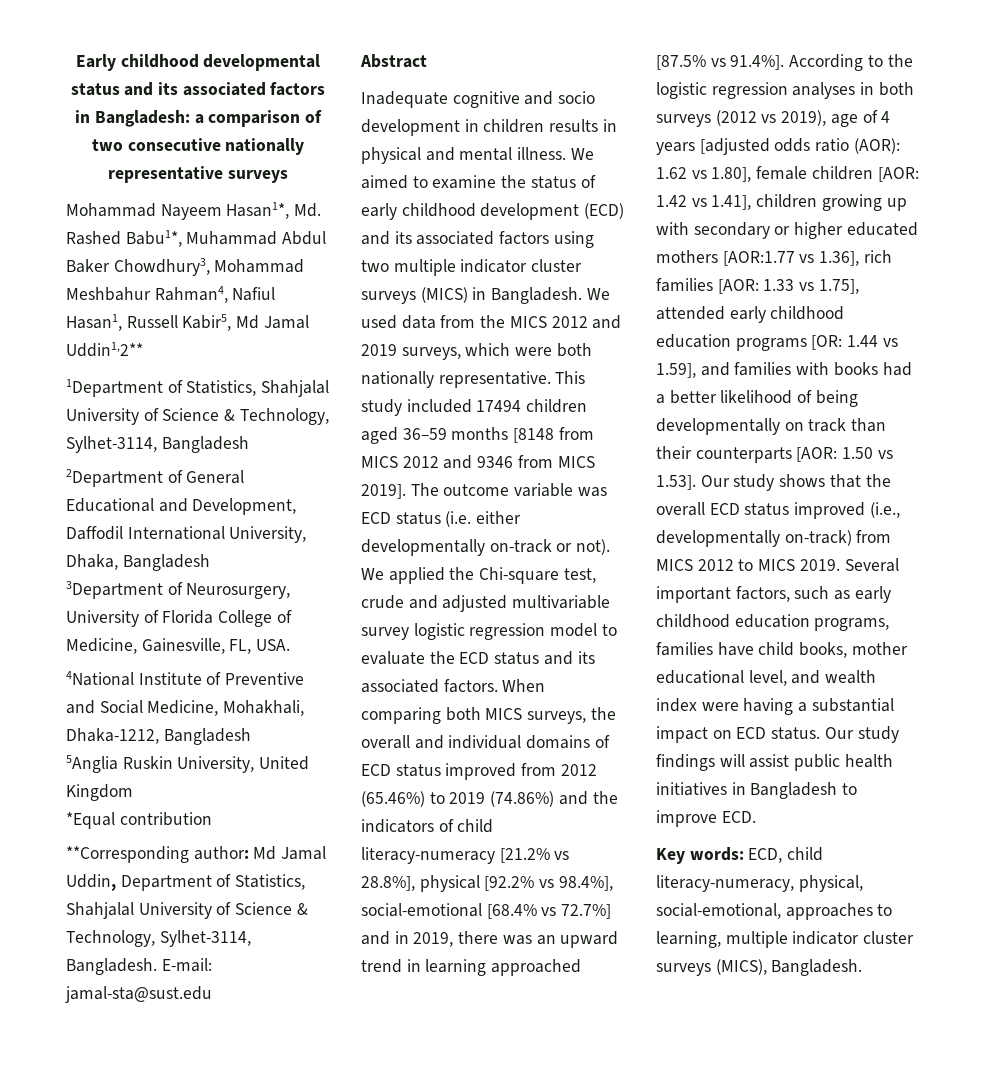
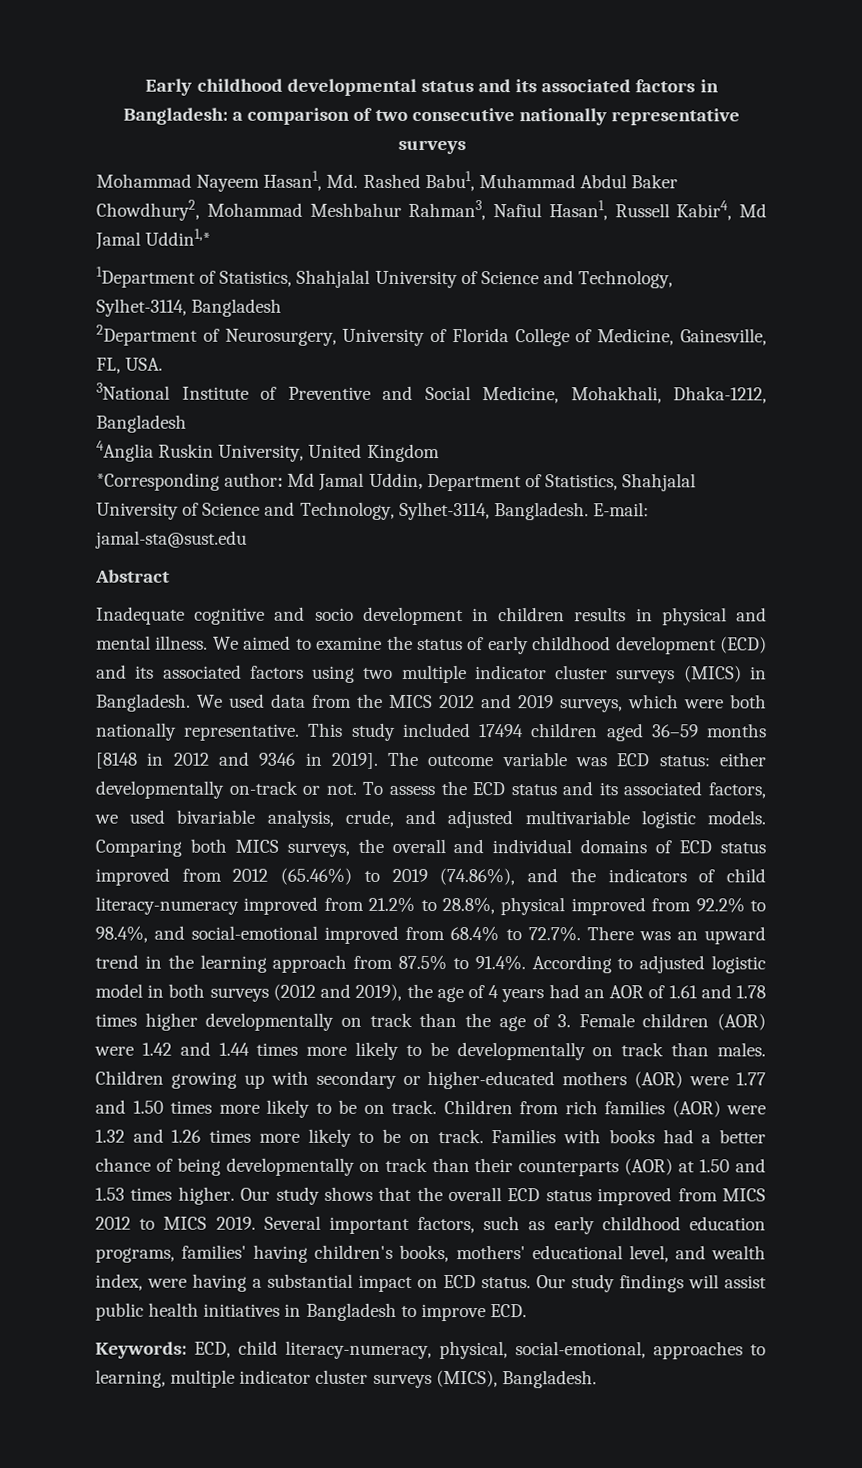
[226,202,290,219] Hasan1*, -> [263,170,323,191] Hasan1,
[125,230,182,247] Babu1*, -> [424,170,475,192] Babu1,
[113,258,210,276] Chowdhury3, -> [96,199,200,221] Chowdhury2,
[154,286,228,303] Rahman4, -> [408,199,487,221] Rahman3,
[182,314,309,331] [66,342,143,357] Kabir5, Md Jamal Uddin1,2** -> [676,200,767,221] [95,228,212,250] Kabir4, Md Jamal Uddin1,*
[224,409,236,421] & -> [542,270,574,285] and
[186,470,245,484] [66,498,297,515] [66,526,307,543] [66,554,210,571] [66,581,183,599] General Educational and Development, Daffodil International University, Dhaka, Bangladesh // 3Department of -> (220, 335) none
[66,671,134,686] 4National -> [96,382,170,400] 3National
[66,755,118,773] 5Anglia -> [96,440,154,462] 4Anglia
[66,812,212,829] [66,846,189,863] *Equal contribution // **Corresponding -> [96,472,220,491] *Corresponding
[296,903,308,915] & -> [264,501,296,516] and
[558,427,594,440] [361,456,398,468] from MICS -> [146,752,164,766] in
[517,455,595,468] from MICS -> [304,752,322,766] in
[395,511,472,527] status (i.e. -> [658,755,710,767] status:
[576,539,611,555] [361,567,596,584] [361,595,611,612] [361,623,617,640] [361,651,425,665] not). We applied the Chi-square test, crude and adjusted multivariable survey logistic regression model to evaluate -> [325,781,435,796] not. To assess
[443,679,546,693] [361,707,441,724] factors. When comparing -> [708,782,766,799] [94,809,766,829] [95,839,182,857] factors, we used bivariable analysis, crude, and adjusted multivariable logistic models. Comparing
[490,791,555,807] (74.86%) -> [439,868,516,886] (74.86%),
[499,848,570,863] [361,875,613,892] [361,903,612,919] [361,931,499,947] [21.2% vs 28.8%], physical [92.2% vs 98.4%], social-emotional [68.4% vs 72.7%] and in 2019, there -> [243,896,766,916] [95,925,634,944] improved from 21.2% to 28.8%, physical improved from 92.2% to 98.4%, and social-emotional improved from 68.4% to 72.7%. There
[425,959,582,976] [656,54,913,71] [656,82,856,99] learning approached [87.5% vs 91.4%]. According to the logistic regression analyses -> [167,954,767,974] [95,983,143,998] the learning approach from 87.5% to 91.4%. According to adjusted logistic model
[761,110,827,126] vs 2019), -> [320,983,433,1001] and 2019), the
[699,138,900,155] [656,166,919,182] [656,194,818,210] [adjusted odds ratio (AOR): 1.62 vs 1.80], female children [AOR: 1.42 vs 1.41], children -> [548,984,766,999] [95,1012,766,1032] [94,1041,766,1061] [95,1070,164,1085] had an AOR of 1.61 and 1.78 times higher developmentally on track than the age of 3. Female children (AOR) were 1.42 and 1.44 times more likely to be developmentally on track than males. Children
[794,222,918,239] [656,250,892,266] [656,278,859,294] [656,306,845,323] [656,334,898,351] [656,362,792,378] higher educated mothers [AOR:1.77 vs 1.36], rich families [AOR: 1.33 vs 1.75], attended early childhood education programs [OR: 1.44 vs 1.59], and families -> [427,1070,766,1090] [95,1099,766,1118] [95,1128,557,1147] higher-educated mothers (AOR) were 1.77 and 1.50 times more likely to be on track. Children from rich families (AOR) were 1.32 and 1.26 times more likely to be on track. Families
[720,390,793,404] likelihood -> [95,1157,151,1172] chance
[796,447,893,462] [656,475,696,490] [AOR: 1.50 vs 1.53]. -> [624,1158,766,1176] [95,1186,235,1205] (AOR) at 1.50 and 1.53 times higher.
[869,502,900,518] [656,530,852,547] (i.e., developmentally on-track) -> (673, 1196) none
[656,642,908,658] families have child books, mother -> [181,1244,526,1263] families' having children's books, mothers'
[656,698,697,712] index -> [95,1273,143,1291] index,
[656,847,744,864] Key words: -> [95,1341,187,1359] Keywords:

